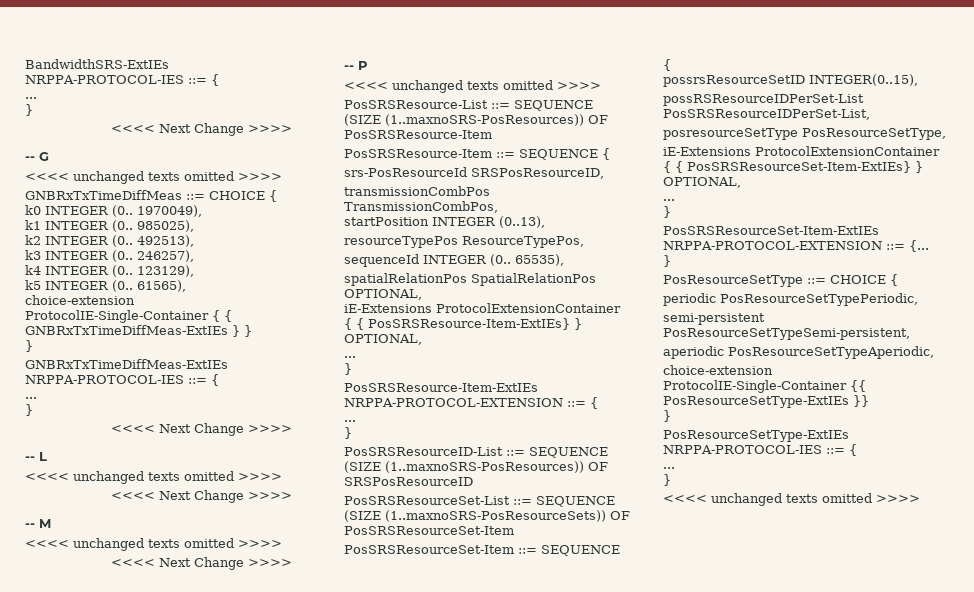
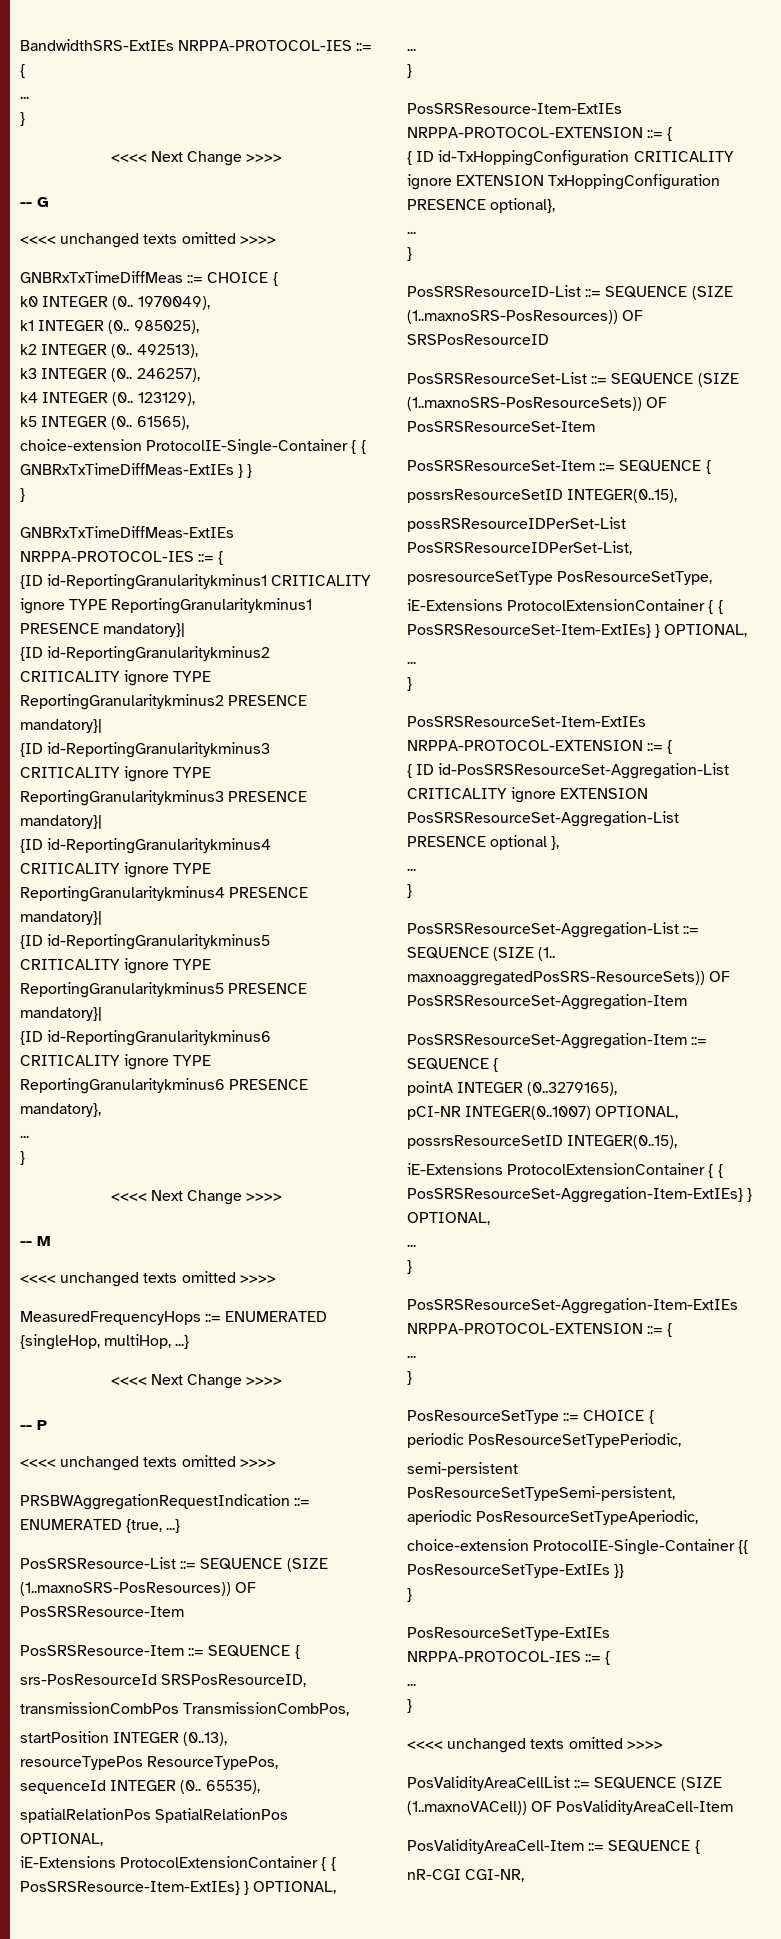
[25,397,37,399] [25,404,33,416] [110,423,292,436] [25,452,47,461] [25,471,282,484] [110,490,292,503] // ... // } // <<<< Next Change >>>> // -- L // <<<< unchanged texts omitted >>>> // <<<< Next Change >>>> -> [20,574,372,590] [20,598,313,614] [20,623,186,637] [20,646,271,662] [20,670,212,686] [20,694,308,710] [20,719,102,733] [20,742,271,758] [20,766,212,782] [20,790,308,806] [20,815,102,829] [20,838,272,854] [20,862,212,878] [20,886,309,902] [20,911,102,925] [20,934,271,950] [20,958,212,974] [20,982,308,998] [20,1007,102,1021] [20,1030,272,1046] [20,1054,212,1070] [20,1078,309,1094] [20,1103,101,1117] [20,1135,29,1138] [20,1151,25,1165] [110,1190,283,1205] // {ID id-ReportingGranularitykminus1 CRITICALITY ignore TYPE ReportingGranularitykminus1 PRESENCE mandatory}| // {ID id-ReportingGranularitykminus2 CRITICALITY ignore TYPE ReportingGranularitykminus2 PRESENCE mandatory}| // {ID id-ReportingGranularitykminus3 CRITICALITY ignore TYPE ReportingGranularitykminus3 PRESENCE mandatory}| // {ID id-ReportingGranularitykminus4 CRITICALITY ignore TYPE ReportingGranularitykminus4 PRESENCE mandatory}| // {ID id-ReportingGranularitykminus5 CRITICALITY ignore TYPE ReportingGranularitykminus5 PRESENCE mandatory}| // {ID id-ReportingGranularitykminus6 CRITICALITY ignore TYPE ReportingGranularitykminus6 PRESENCE mandatory}, // ... // } // <<<< Next Change >>>>
(282, 544) none -> [20,1311,328,1325] [20,1334,190,1350] // MeasuredFrequencyHops ::= ENUMERATED {singleHop, multiHop, ...}
(601, 86) none -> [20,1494,311,1510] [20,1519,181,1533] // PRSBWAggregationRequestIndication ::= ENUMERATED {true, ...}
(598, 403) none -> [407,150,734,166] [407,174,721,190] [407,198,556,213] // { ID id-TxHoppingConfiguration CRITICALITY ignore EXTENSION TxHoppingConfiguration PRESENCE optional},
[908,240,929,252] {... -> [667,740,673,754] [407,763,730,779] [407,787,649,803] [407,811,679,827] [407,835,560,850] [407,868,416,871] [407,884,412,898] [407,922,700,938] [407,947,556,961] [407,971,731,986] [407,994,687,1010] [407,1033,708,1049] [407,1058,499,1072] [407,1081,618,1096] [407,1106,679,1120] [407,1135,678,1149] [407,1163,723,1178] [407,1187,753,1203] [407,1212,490,1225] [407,1244,416,1247] [407,1260,412,1274] [407,1298,738,1314] [407,1323,673,1337] [407,1355,416,1358] { // { ID id-PosSRSResourceSet-Aggregation-List CRITICALITY ignore EXTENSION PosSRSResourceSet-Aggregation-List PRESENCE optional }, // ... // } // PosSRSResourceSet-Aggregation-List ::= SEQUENCE (SIZE (1.. maxnoaggregatedPosSRS-ResourceSets)) OF PosSRSResourceSet-Aggregation-Item // PosSRSResourceSet-Aggregation-Item ::= SEQUENCE { // pointA INTEGER (0..3279165), // pCI-NR INTEGER(0..1007) OPTIONAL, // possrsResourceSetID INTEGER(0..15), // iE-Extensions ProtocolExtensionContainer { { PosSRSResourceSet-Aggregation-Item-ExtIEs} } OPTIONAL, // ... // } // PosSRSResourceSet-Aggregation-Item-ExtIEs NRPPA-PROTOCOL-EXTENSION ::= { // ...
(920, 499) none -> [407,1776,722,1791] [407,1800,734,1815] [407,1839,700,1854] [407,1869,525,1882] // PosValidityAreaCellList ::= SEQUENCE (SIZE (1..maxnoVACell)) OF PosValidityAreaCell-Item // PosValidityAreaCell-Item ::= SEQUENCE { // nR-CGI CGI-NR,

